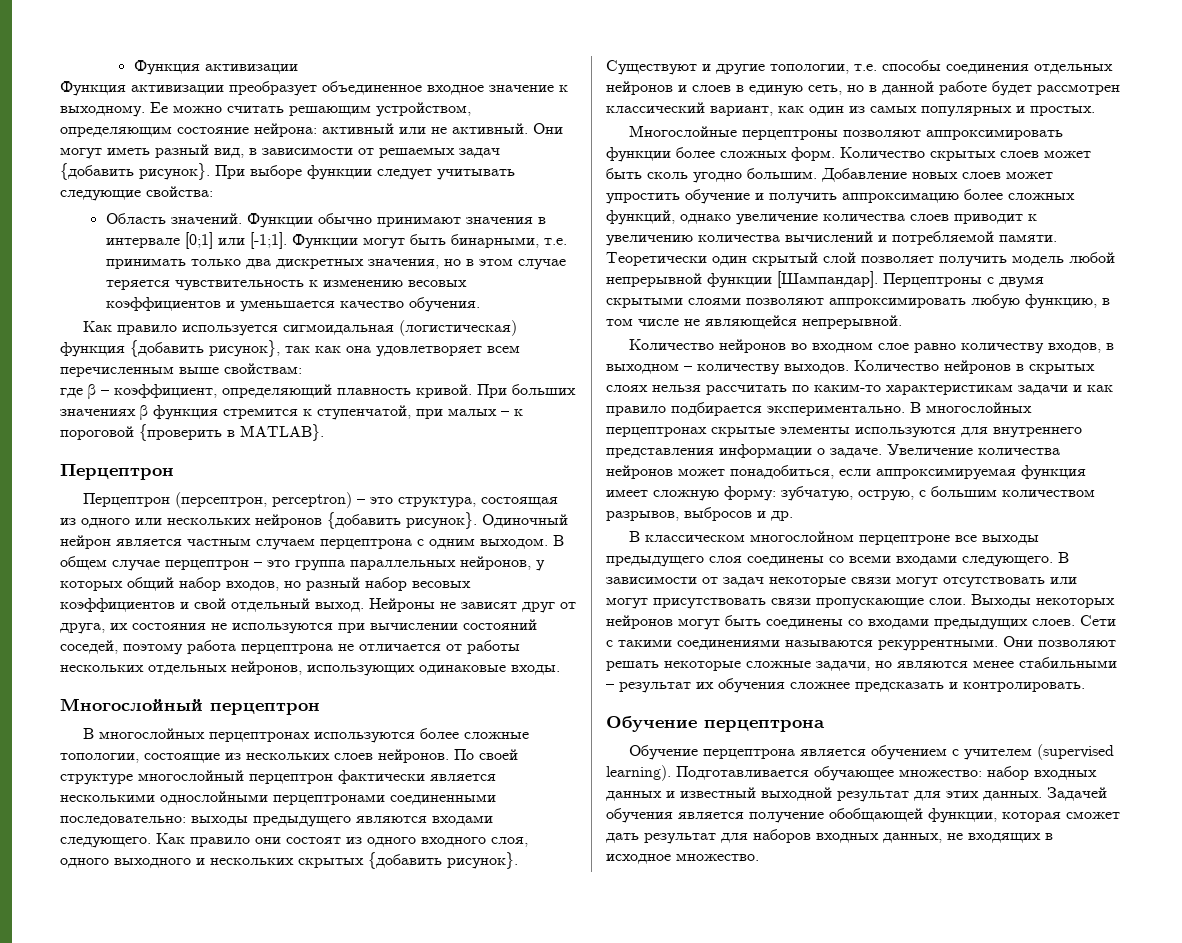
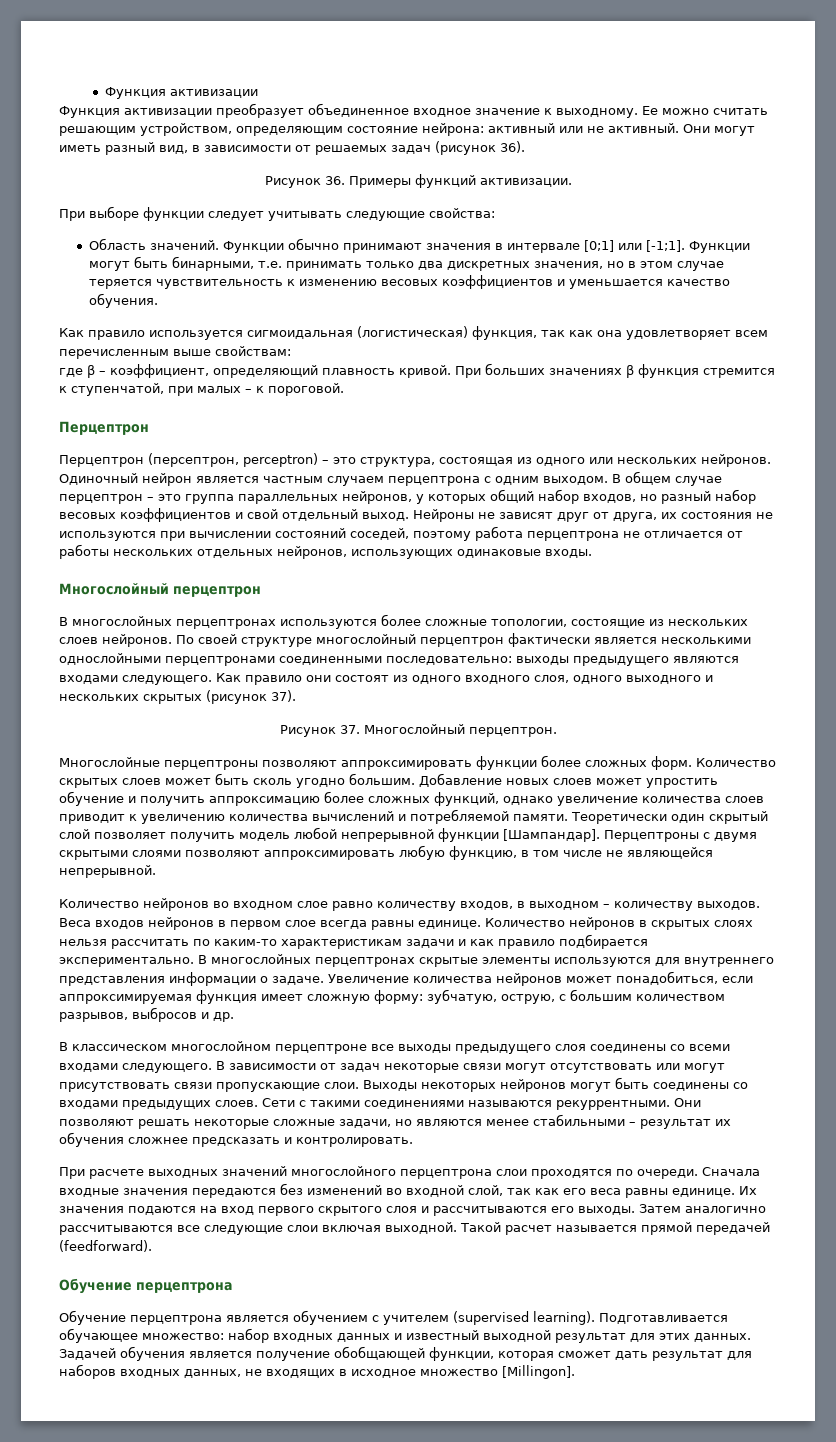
[60,163,210,180] {добавить рисунок}. -> [435,141,525,155] [264,174,572,188] (рисунок 36). // Рисунок 36. Примеры функций активизации. //
[60,340,280,357] функция {добавить рисунок}, -> [472,326,537,340] функция,
[60,424,324,441] пороговой {проверить в MATLAB}. -> [268,383,344,396] пороговой.
[255,512,477,529] нейронов {добавить рисунок}. -> [701,454,771,467] нейронов.
[368,852,518,869] [606,60,1113,75] [606,81,1120,96] [606,102,1095,117] {добавить рисунок}. Существуют и другие топологии, т.е. способы соединения отдельных нейронов и слоев в единую сеть, но в данной работе будет рассмотрен классический вариант, как один из самых популярных и простых. -> [206,690,296,704] [279,724,557,737] (рисунок 37). // Рисунок 37. Многослойный перцептрон.
(849, 369) none -> [59,917,481,930] Веса входов нейронов в первом слое всегда равны единице.
(1085, 687) none -> [59,1166,760,1179] [59,1183,757,1198] [59,1204,766,1216] [59,1222,770,1235] [59,1240,152,1252] // При расчете выходных значений многослойного перцептрона слои проходятся по очереди. Сначала входные значения передаются без изменений во входной слой, так как его веса равны единице. Их значения подаются на вход первого скрытого слоя и рассчитываются его выходы. Затем аналогично рассчитываются все следующие слои включая выходной. Такой расчет называется прямой передачей (feedforward).
[676,853,759,861] множество. -> [420,1365,575,1379] множество [Millingon].

